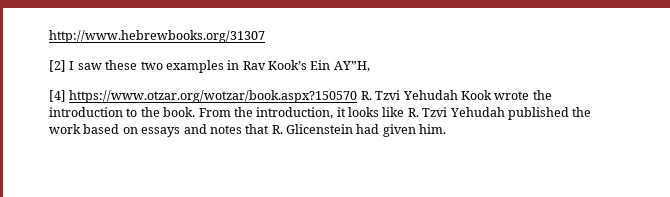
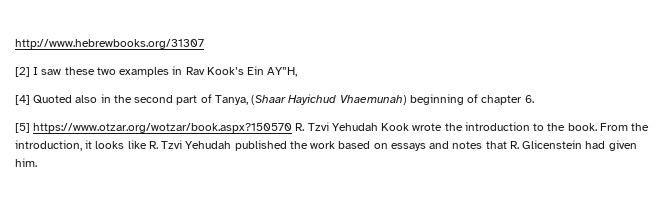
(66, 96) none -> [33,94,534,105] [15,123,30,133] Quoted also in the second part of Tanya, (Shaar Hayichud Vhaemunah) beginning of chapter 6. // [5]

